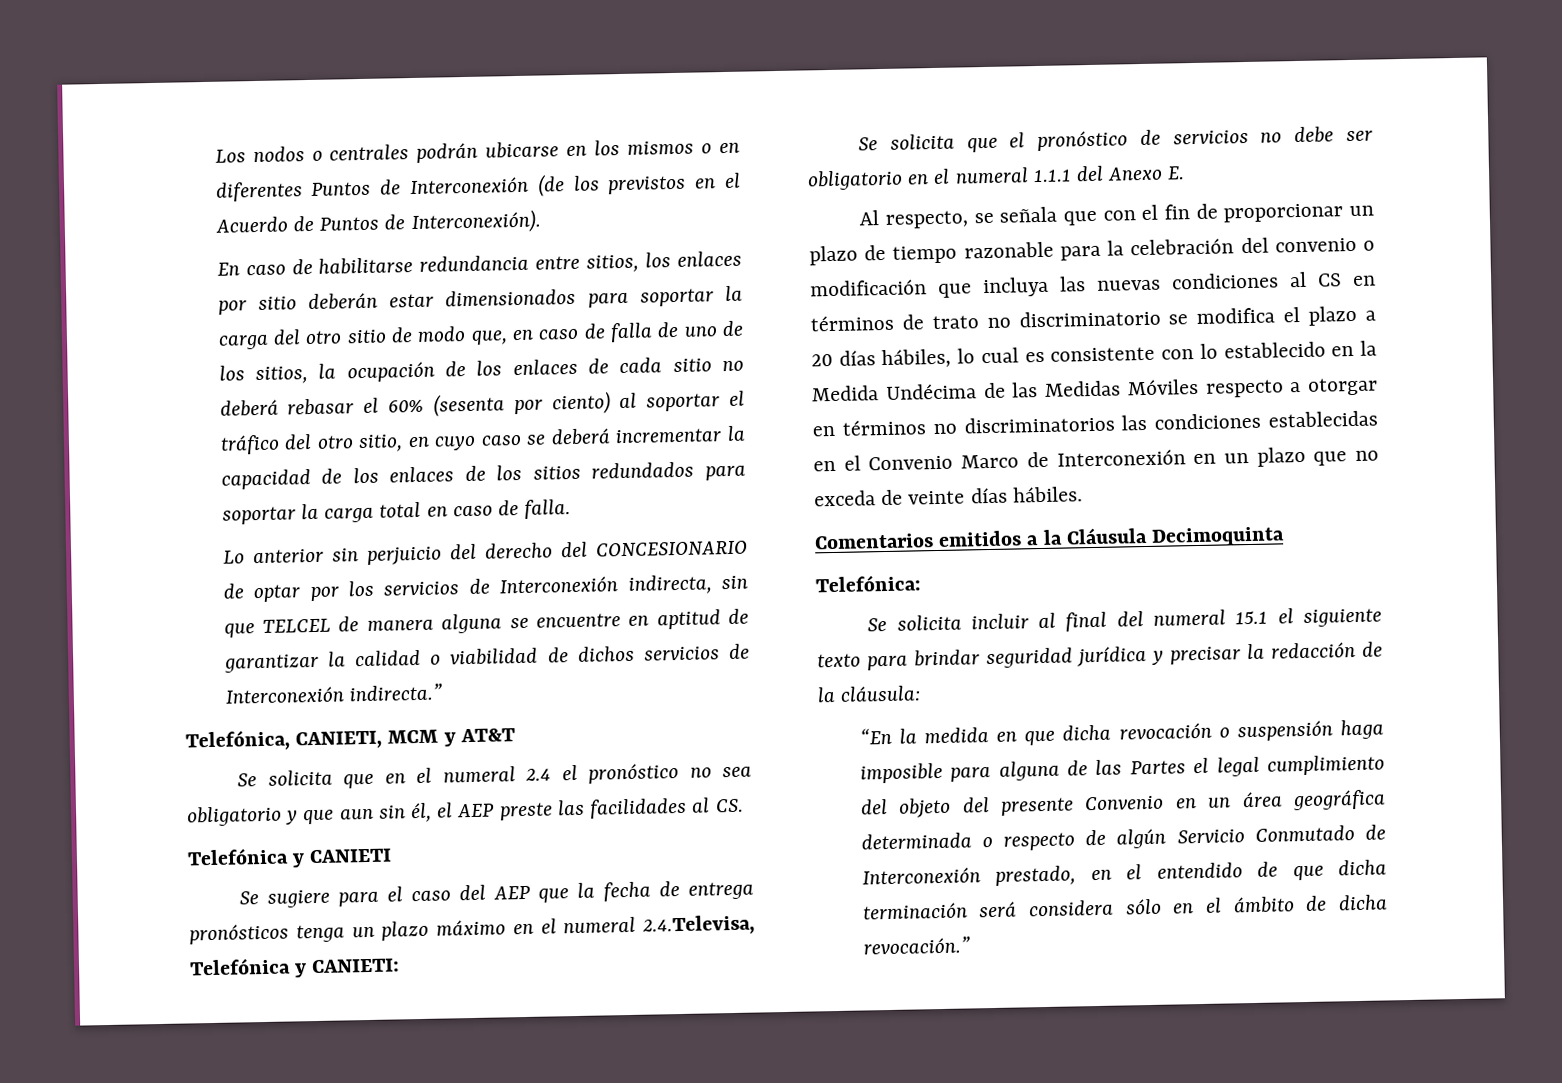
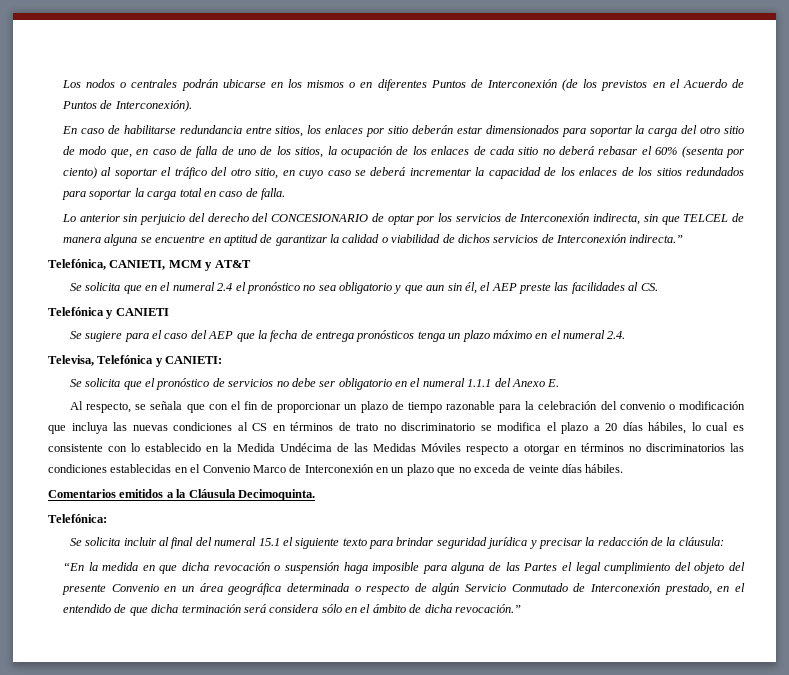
[642,914,755,936] 2.4.Televisa, -> [607,331,626,339] [48,355,94,366] 2.4. // Televisa,
[1151,526,1286,547] Decimoquinta -> [237,489,315,501] Decimoquinta.

